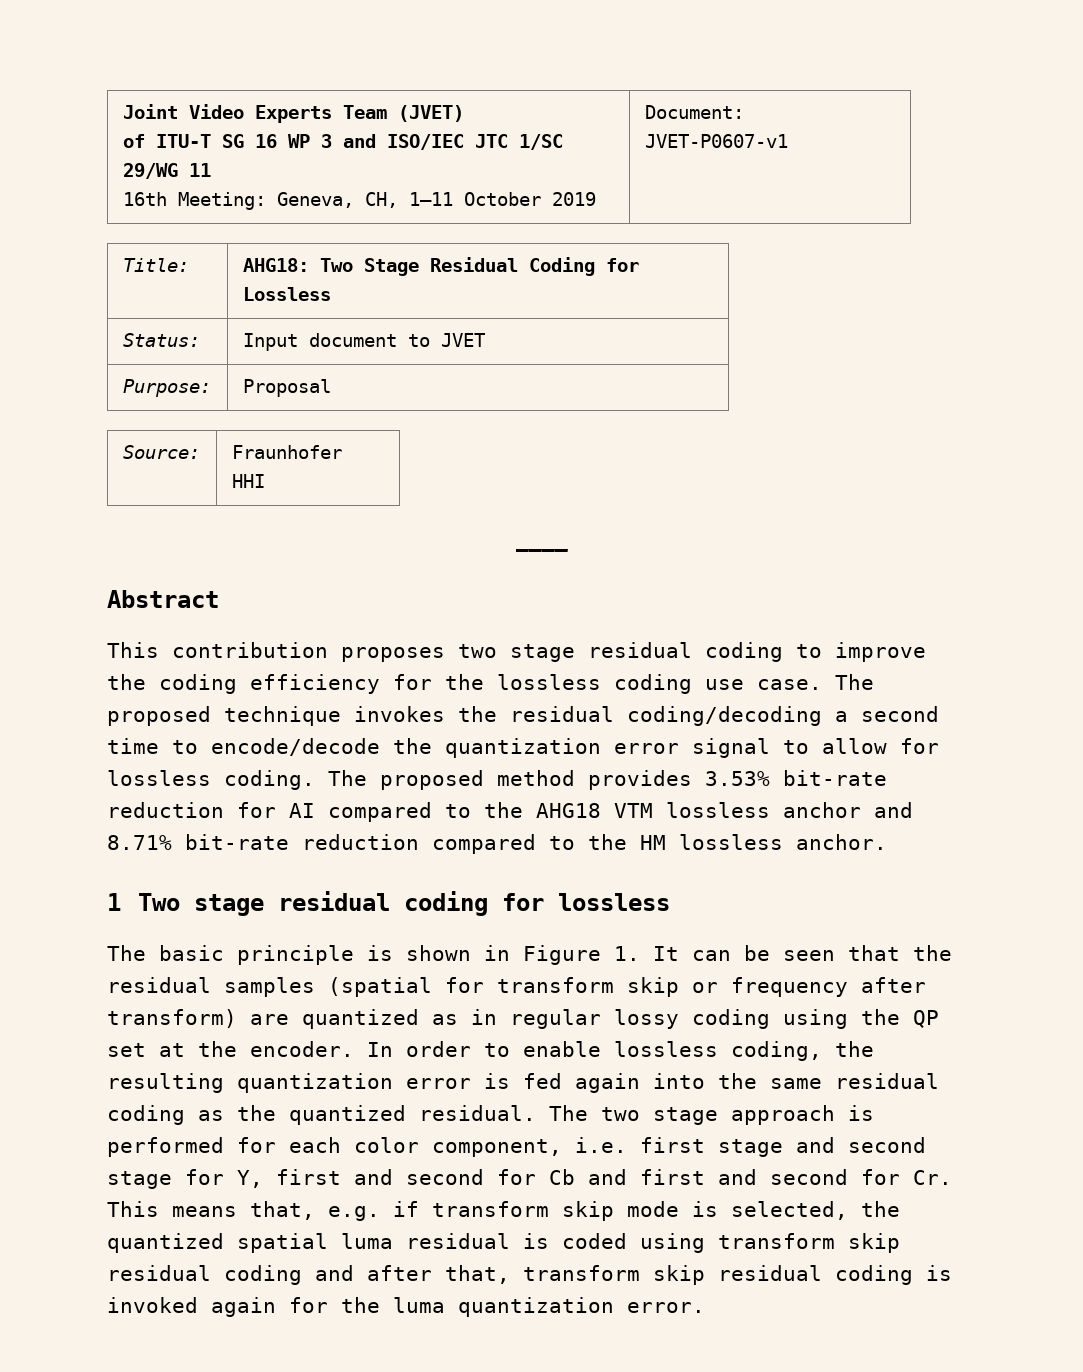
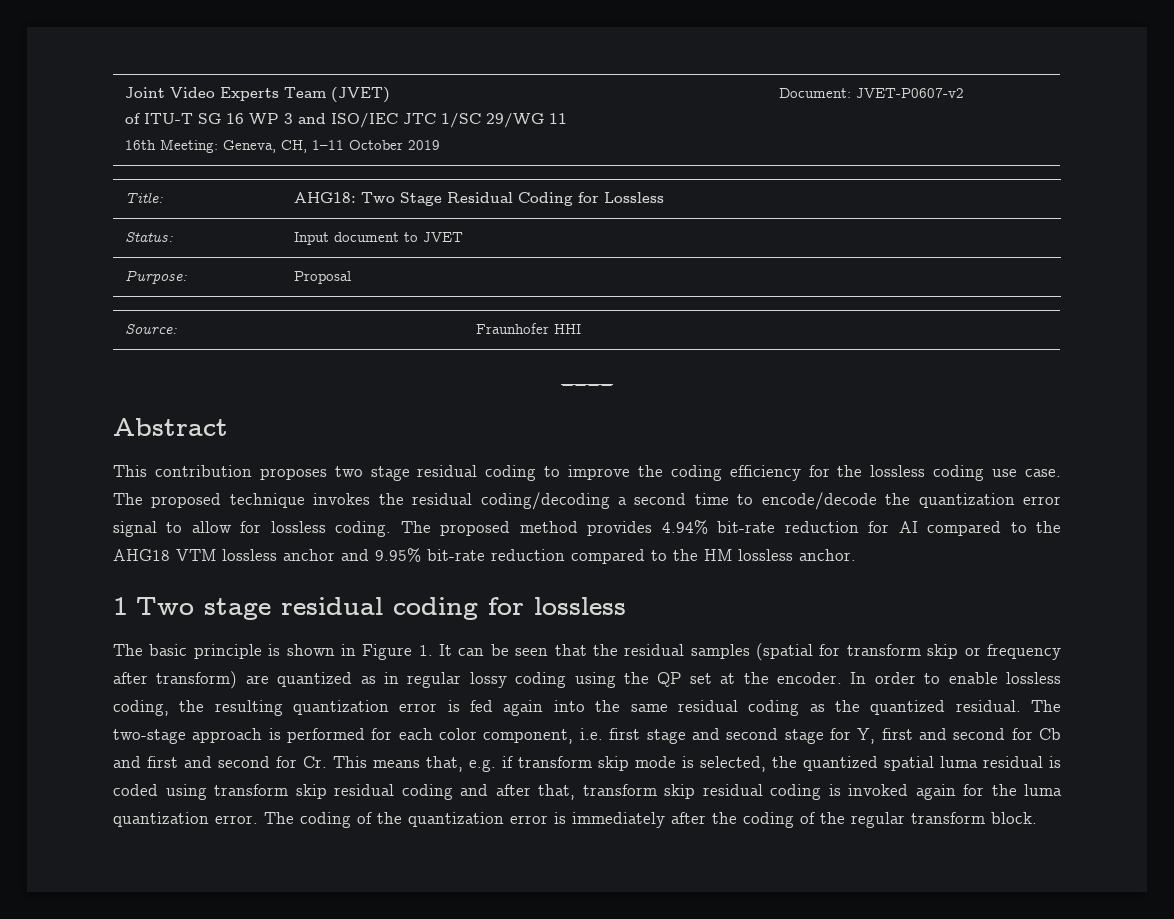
[644,134,788,148] JVET-P0607-v1 -> [855,88,964,98] JVET-P0607-v2
[705,771,770,786] 3.53% -> [661,520,708,534] 4.94%
[107,835,172,850] 8.71% -> [375,548,421,562] 9.95%
[601,1107,718,1125] two stage -> [113,729,186,744] two-stage
(705, 1307) none -> [264,812,1037,828] The coding of the quantization error is immediately after the coding of the regular transform block.

